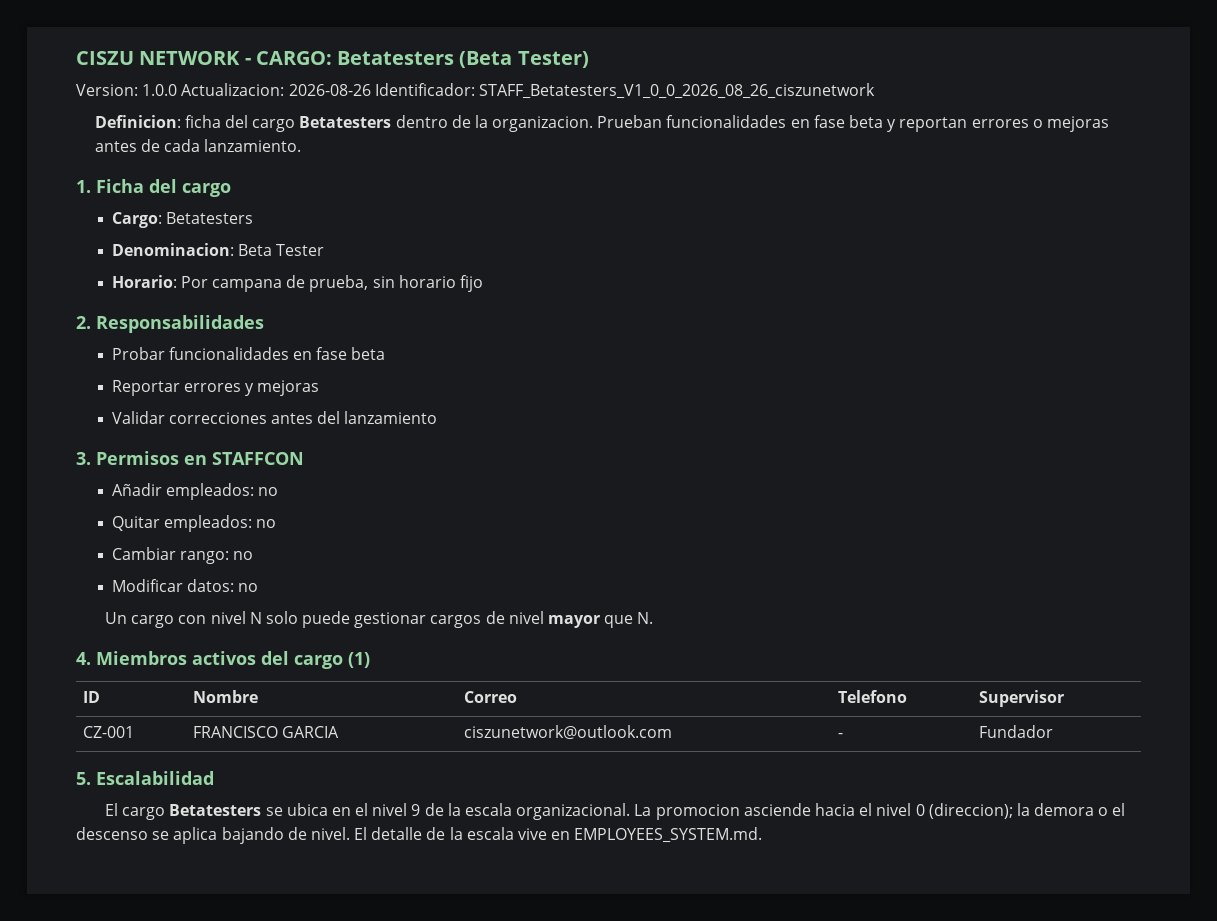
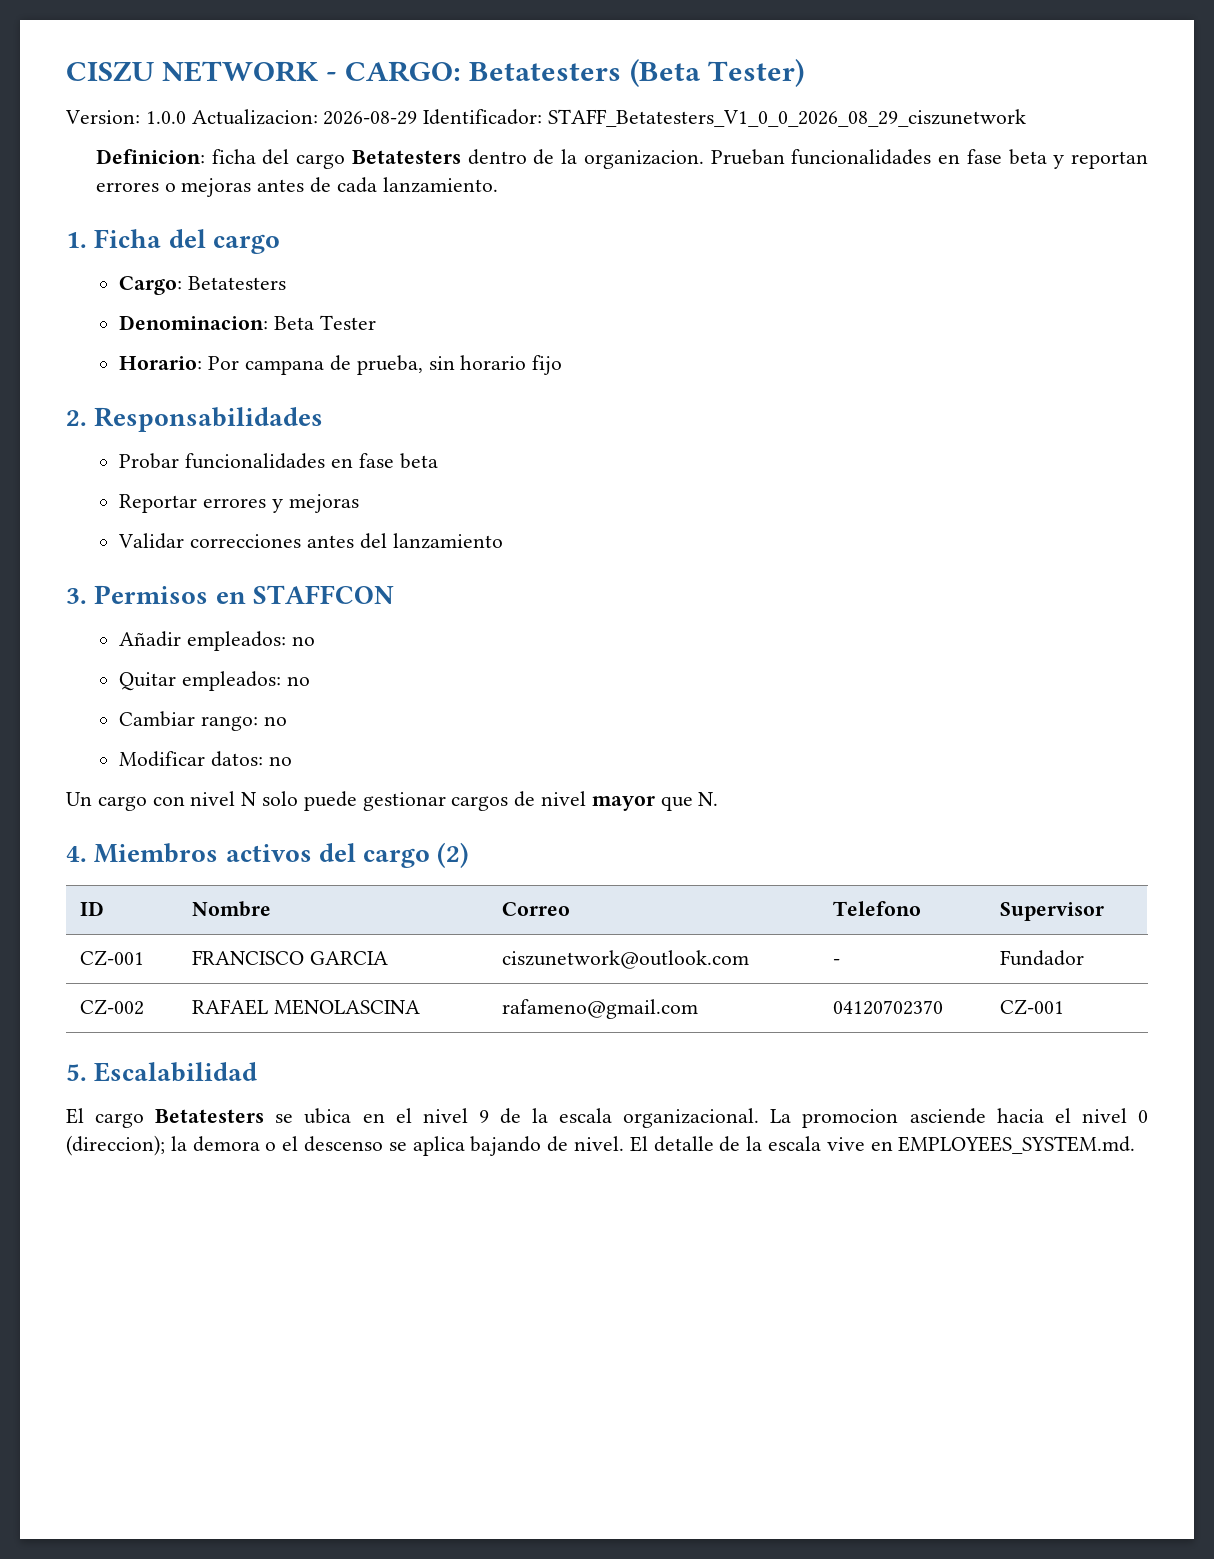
[288,83,875,99] 2026-08-26 Identificador: STAFF_Betatesters_V1_0_0_2026_08_26_ciszunetwork -> [323,109,1027,127] 2026-08-29 Identificador: STAFF_Betatesters_V1_0_0_2026_08_29_ciszunetwork
[348,652,370,668] (1) -> [437,842,470,868] (2)
(1053, 731) none -> [80,999,145,1015] [192,999,421,1015] [502,999,699,1019] [833,1000,944,1015] [1000,999,1065,1015] // CZ-002 | RAFAEL MENOLASCINA | rafameno@gmail.com | 04120702370 | CZ-001

